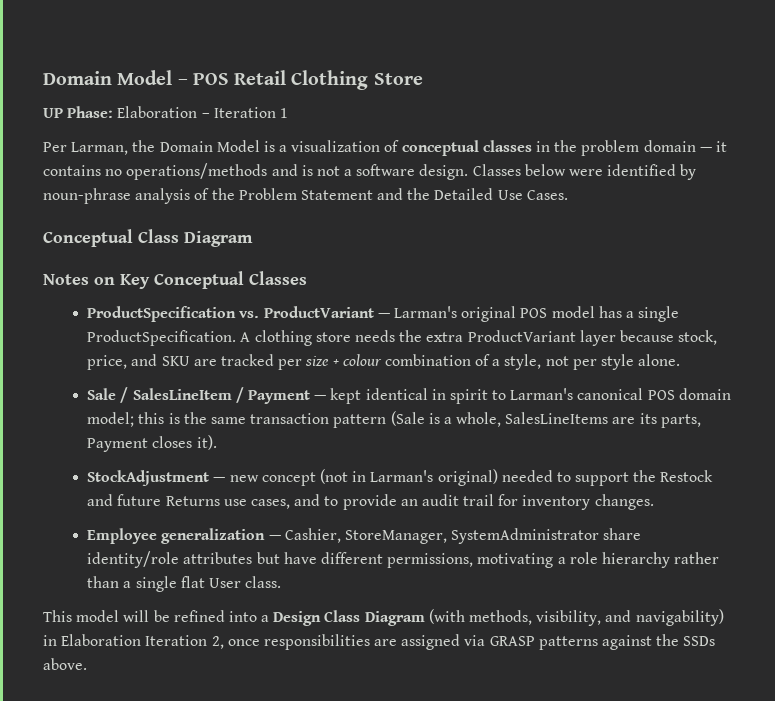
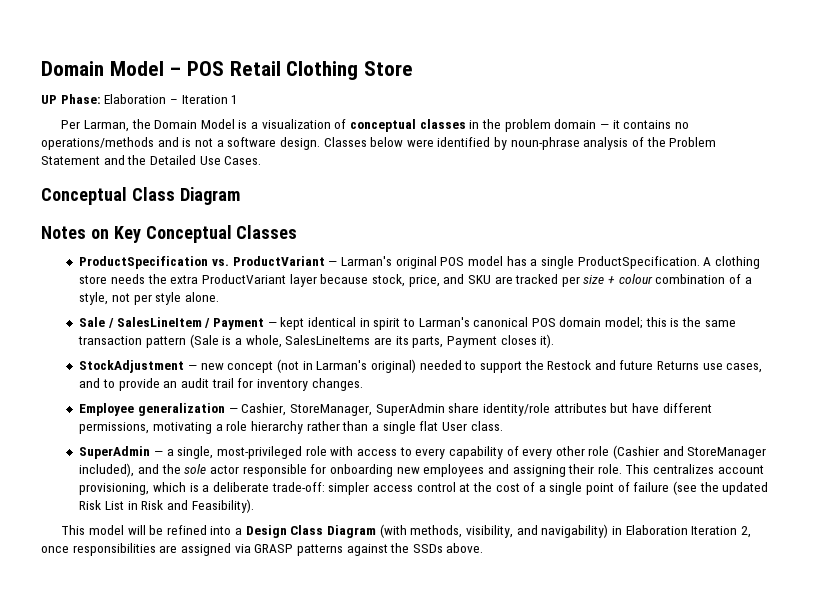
[451,528,600,544] SystemAdministrator -> [375,403,445,416] SuperAdmin
(282, 582) none -> [79,445,767,459] [79,463,764,477] [79,481,769,495] [79,499,254,513] // SuperAdmin — a single, most-privileged role with access to every capability of every other role (Cashier and StoreManager included), and the sole actor responsible for onboarding new employees and assigning their role. This centralizes account provisioning, which is a deliberate trade-off: simpler access control at the cost of a single point of failure (see the updated Risk List in Risk and Feasibility).

